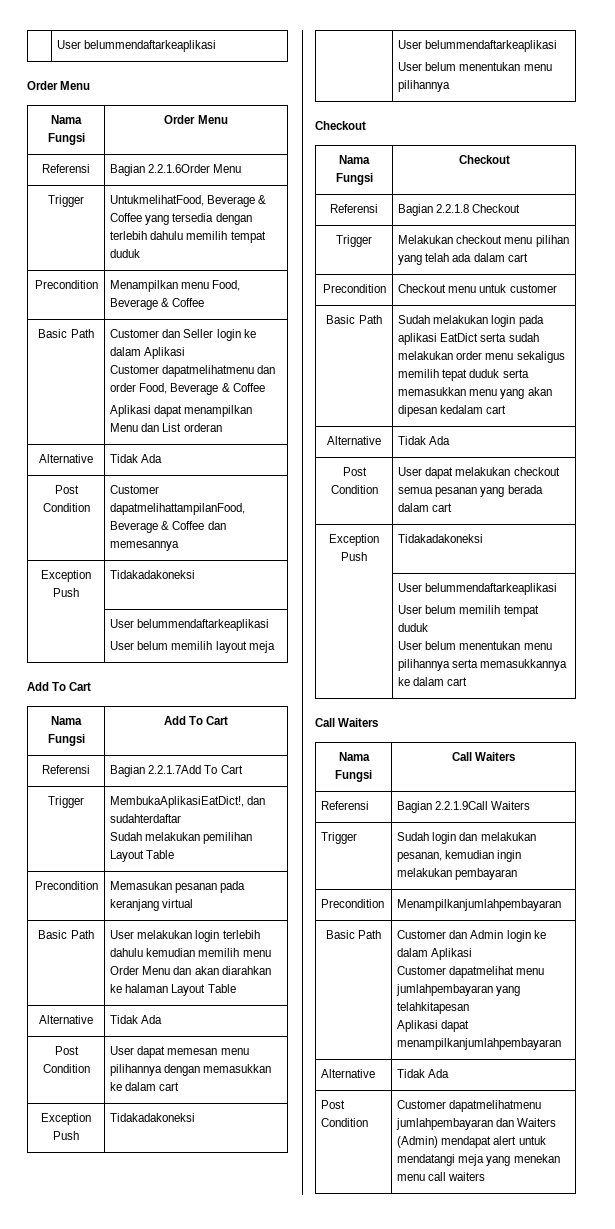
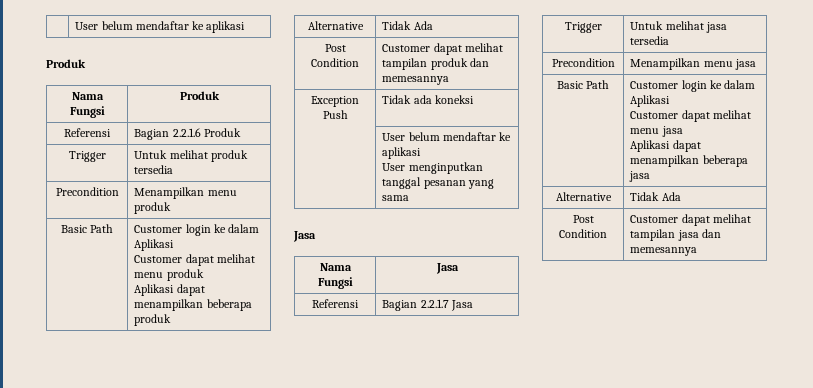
[57,40,217,52] [27,81,91,90] [51,115,82,124] [47,133,85,145] [164,115,228,124] [42,164,90,173] [110,164,242,176] [48,195,84,207] [110,195,267,207] [110,213,252,225] [110,231,266,243] [110,249,141,258] [34,280,98,289] [110,280,241,292] [110,298,205,310] [38,329,94,338] [110,329,256,341] [110,347,186,359] [110,365,276,377] [110,383,265,395] [110,405,253,417] [110,423,222,432] [39,454,93,463] [110,454,163,463] [54,485,79,494] [42,503,90,512] [110,485,160,494] [110,503,246,515] [110,521,205,533] | User belummendaftarkeaplikasi // Order Menu // Nama Fungsi | Order Menu // Referensi | Bagian 2.2.1.6Order Menu // Trigger | UntukmelihatFood, Beverage & Coffee yang tersedia dengan terlebih dahulu memilih tempat duduk // Precondition | Menampilkan menu Food, Beverage & Coffee // Basic Path | Customer dan Seller login ke dalam Aplikasi // Customer dapatmelihatmenu dan order Food, Beverage & Coffee // Aplikasi dapat menampilkan Menu dan List orderan // Alternative | Tidak Ada // Post Condition | Customer dapatmelihattampilanFood, Beverage & Coffee -> [75,21,246,33] [46,59,86,68] [71,92,104,100] [69,106,105,118] [179,91,220,100] [64,128,111,137] [134,128,241,140] [68,151,106,162] [134,150,248,162] [134,165,174,174] [55,187,119,196] [134,187,237,199] [134,202,172,214] [60,224,114,233] [134,224,260,236] [134,239,175,251] [134,254,255,266] [134,269,204,281] [134,284,205,296] [134,299,252,311] [134,314,172,326] [307,21,364,30] [382,21,433,30] [324,44,346,52] [311,58,359,67] [382,43,503,55] [382,58,468,70] | User belum mendaftar ke aplikasi // Produk // Nama Fungsi | Produk // Referensi | Bagian 2.2.1.6 Produk // Trigger | Untuk melihat produk tersedia // Precondition | Menampilkan menu produk // Basic Path | Customer login ke dalam Aplikasi // Customer dapat melihat menu produk // Aplikasi dapat menampilkan beberapa produk // Alternative | Tidak Ada // Post Condition | Customer dapat melihat tampilan produk
[110,570,196,579] [110,619,270,631] [110,641,275,653] [27,682,92,691] [51,716,82,725] [47,734,85,746] [163,716,229,725] [42,765,90,774] [110,765,243,777] [48,796,84,808] [110,796,266,808] [110,814,182,823] [110,832,253,844] [110,850,175,862] [34,881,98,890] [110,881,246,893] [110,899,194,911] [38,930,94,939] [110,930,260,942] [110,948,271,957] [110,966,271,975] [110,984,236,996] [39,1015,93,1024] [110,1015,163,1024] [54,1046,79,1055] [42,1064,90,1073] [110,1046,249,1058] [110,1064,272,1076] [110,1082,180,1091] [41,1113,91,1125] [53,1131,79,1140] [110,1113,196,1122] [398,40,558,52] [398,62,552,71] [398,80,451,92] [315,121,366,130] [339,155,370,164] [335,173,373,185] [458,155,510,164] [330,204,378,213] [398,204,521,216] [336,235,372,247] [398,235,569,247] [398,253,528,265] [322,284,386,293] [398,284,557,293] [326,315,382,324] [398,315,544,327] [398,333,539,345] [398,351,565,363] [398,369,529,381] [398,387,552,399] [398,405,507,417] [327,436,381,445] [398,436,451,445] [342,467,367,476] [330,485,378,494] [398,467,560,479] [398,485,543,497] [398,503,453,512] [329,534,379,546] [341,552,367,561] [398,534,484,543] [398,583,558,595] [398,605,539,617] [398,623,429,632] [398,641,552,650] [398,659,568,671] [398,677,468,686] [315,718,379,727] [338,752,370,761] [335,770,372,782] [451,752,516,761] [321,801,370,810] [397,801,531,813] [321,832,358,844] [397,832,536,844] [397,850,522,862] [397,868,518,880] [321,899,385,908] [397,899,562,911] [325,930,382,939] [397,930,546,942] [397,948,473,960] [397,966,545,978] [396,984,521,996] [397,1002,470,1014] [397,1020,470,1032] [397,1038,562,1050] [321,1069,376,1078] [397,1069,450,1078] [321,1100,346,1109] [321,1118,369,1127] [397,1100,542,1112] [396,1118,557,1130] [397,1136,546,1148] [397,1154,560,1166] [397,1172,486,1181] Tidakadakoneksi // | User belummendaftarkeaplikasi // User belum memilih layout meja // Add To Cart // Nama Fungsi | Add To Cart // Referensi | Bagian 2.2.1.7Add To Cart // Trigger | MembukaAplikasiEatDict!, dan sudahterdaftar // Sudah melakukan pemilihan Layout Table // Precondition | Memasukan pesanan pada keranjang virtual // Basic Path | User melakukan login terlebih dahulu kemudian memilih menu Order Menu dan akan diarahkan ke halaman Layout Table // Alternative | Tidak Ada // Post Condition | User dapat memesan menu pilihannya dengan memasukkan ke dalam cart // Exception Push | Tidakadakoneksi // | User belummendaftarkeaplikasi // User belum menentukan menu pilihannya // Checkout // Nama Fungsi | Checkout // Referensi | Bagian 2.2.1.8 Checkout // Trigger | Melakukan checkout menu pilihan yang telah ada dalam cart // Precondition | Checkout menu untuk customer // Basic Path | Sudah melakukan login pada aplikasi EatDict serta sudah melakukan order menu sekaligus memilih tepat duduk serta memasukkan menu yang akan dipesan kedalam cart // Alternative | Tidak Ada // Post Condition | User dapat melakukan checkout semua pesanan yang berada dalam cart // Exception Push | Tidakadakoneksi // | User belummendaftarkeaplikasi // User belum memilih tempat duduk // User belum menentukan menu pilihannya serta memasukkannya ke dalam cart // Call Waiters // Nama Fungsi | Call Waiters // Referensi | Bagian 2.2.1.9Call Waiters // Trigger | Sudah login dan melakukan pesanan, kemudian ingin melakukan pembayaran // Precondition | Menampilkanjumlahpembayaran // Basic Path | Customer dan Admin login ke dalam Aplikasi // Customer dapatmelihat menu jumlahpembayaran yang telahkitapesan // Aplikasi dapat menampilkanjumlahpembayaran // Alternative | Tidak Ada // Post Condition | Customer dapatmelihatmenu jumlahpembayaran dan Waiters (Admin) mendapat alert untuk mendatangi meja yang menekan menu call waiters -> [382,95,474,104] [382,132,512,141] [382,147,422,159] [382,162,483,174] [382,177,494,189] [382,195,410,201] [293,231,316,242] [319,263,352,271] [317,277,353,289] [435,263,459,274] [312,299,359,308] [382,299,473,311] [564,22,602,33] [630,21,727,33] [630,36,670,45] [551,58,615,67] [630,58,756,70] [556,80,610,89] [630,80,756,92] [630,95,671,107] [630,110,751,122] [630,126,683,137] [630,140,701,152] [630,155,748,167] [629,171,651,182] [555,192,612,201] [630,192,681,201] [572,215,594,223] [559,229,607,238] [630,214,751,226] [630,229,721,241] [630,247,698,256] Tidak ada koneksi // | User belum mendaftar ke aplikasi // User menginputkan tanggal pesanan yang sama // Jasa // Nama Fungsi | Jasa // Referensi | Bagian 2.2.1.7 Jasa // Trigger | Untuk melihat jasa tersedia // Precondition | Menampilkan menu jasa // Basic Path | Customer login ke dalam Aplikasi // Customer dapat melihat menu jasa // Aplikasi dapat menampilkan beberapa jasa // Alternative | Tidak Ada // Post Condition | Customer dapat melihat tampilan jasa dan memesannya

